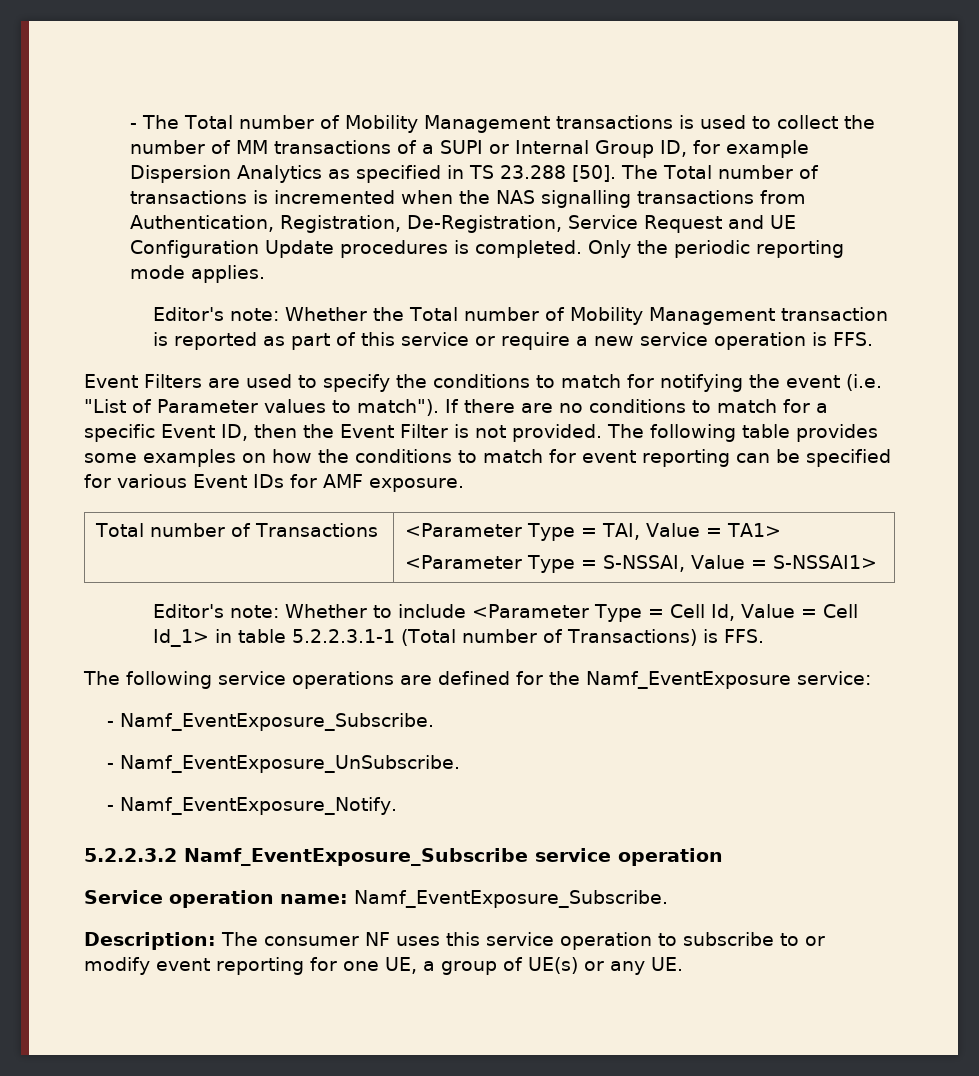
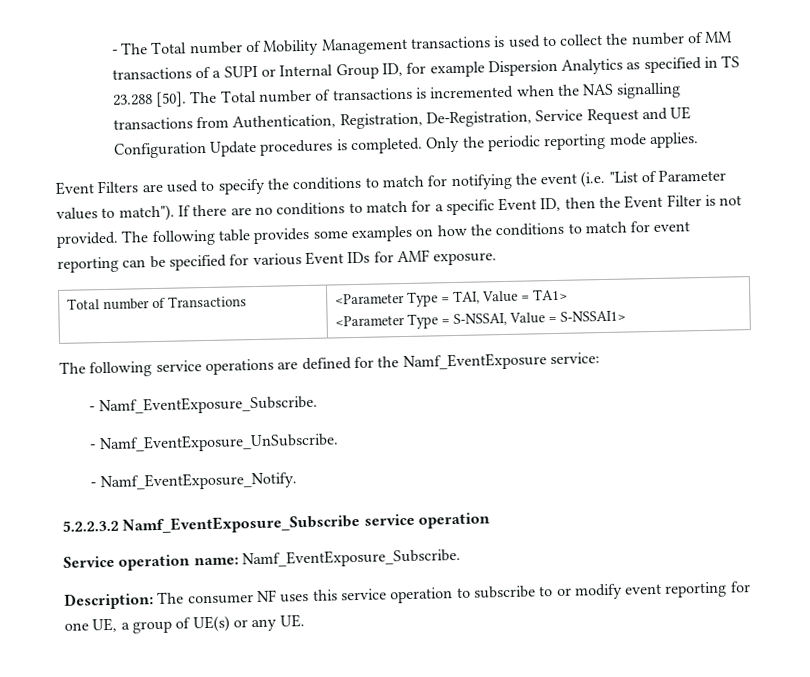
[152,307,888,325] [152,332,873,350] // Editor's note: Whether the Total number of Mobility Management transaction is reported as part of this service or require a new service operation is FFS. -> (699, 140) none
[152,604,858,622] [152,629,764,647] // Editor's note: Whether to include <Parameter Type = Cell Id, Value = Cell Id_1> in table 5.2.2.3.1-1 (Total number of Transactions) is FFS. -> (626, 316) none

